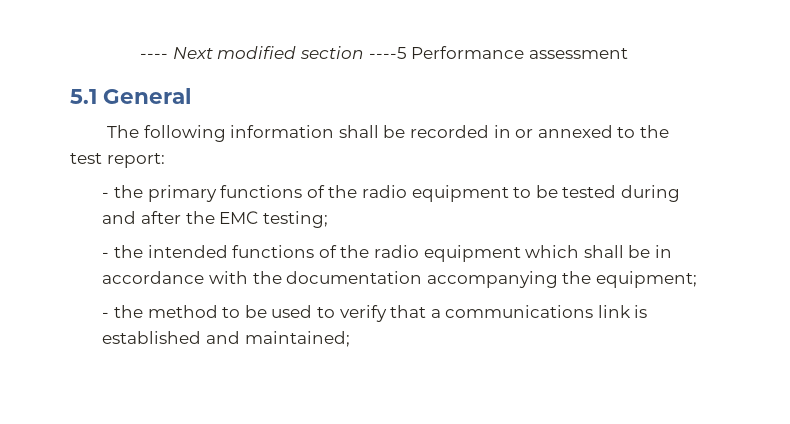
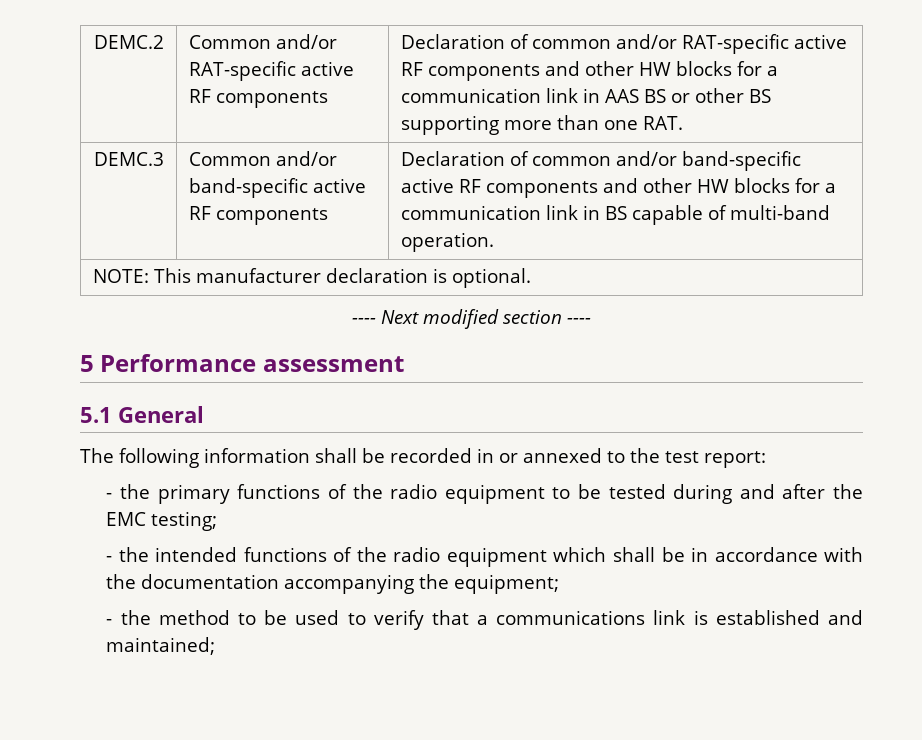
(140, 56) none -> [93,35,164,49] [188,34,337,49] [188,61,354,81] [188,89,328,108] [400,34,847,54] [400,61,778,81] [400,88,771,103] [400,115,683,135] [93,152,164,166] [188,151,337,166] [188,178,366,198] [188,206,328,225] [400,151,801,171] [400,178,836,198] [400,205,830,225] [400,232,494,252] [92,268,531,288] DEMC.2 | Common and/or RAT-specific active RF components | Declaration of common and/or RAT-specific active RF components and other HW blocks for a communication link in AAS BS or other BS supporting more than one RAT. // DEMC.3 | Common and/or band-specific active RF components | Declaration of common and/or band-specific active RF components and other HW blocks for a communication link in BS capable of multi-band operation. // NOTE: This manufacturer declaration is optional. //
[368,47,407,59] ----5 -> [567,318,591,324] [80,355,94,372] ---- // 5

